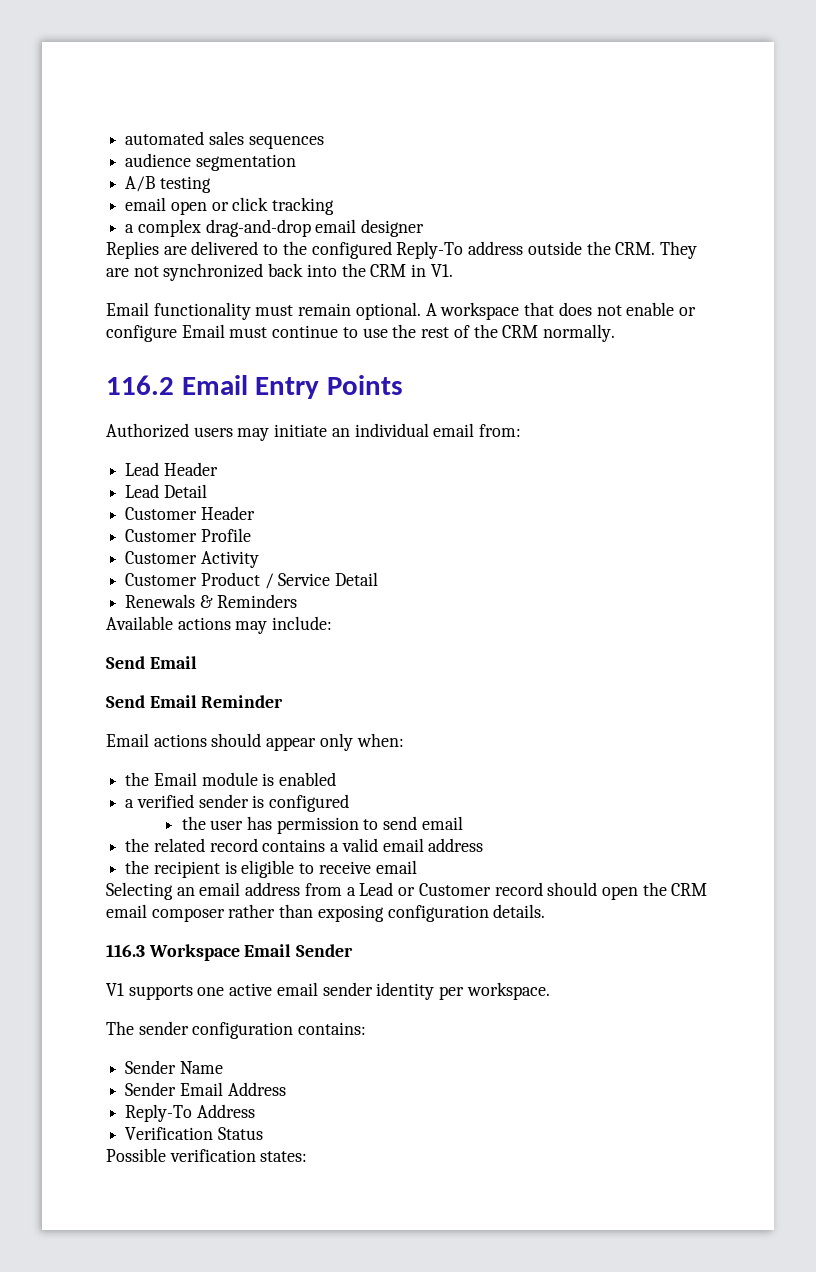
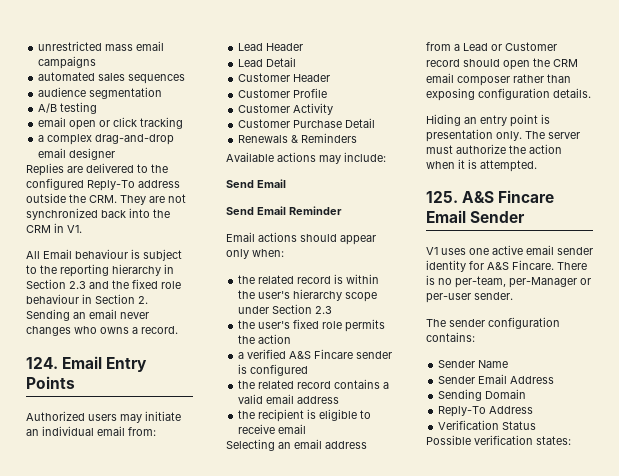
(125, 138) none -> [38,41,165,51] [38,56,97,69] unrestricted mass email campaigns //
[106,302,696,320] [106,324,615,342] [106,375,174,395] Email functionality must remain optional. A workspace that does not enable or configure Email must continue to use the rest of the CRM normally. // 116.2 -> [26,249,182,261] [26,264,174,277] [26,279,181,289] [26,294,148,304] [26,309,149,321] [26,326,178,336] [26,357,58,369] All Email behaviour is subject to the reporting hierarchy in Section 2.3 and the fixed role behaviour in Section 2. Sending an email never changes who owns a record. // 124.
[200,572,331,589] Product / Service -> [293,120,343,128] Purchase
[153,772,337,786] Email module is enabled -> [258,274,380,284] [238,289,378,302] [238,304,333,314] [238,319,386,332] [238,334,292,344] related record is within the user's hierarchy scope under Section 2.3 // the user's fixed role permits the action
(194, 801) none -> [289,349,354,359] A&S Fincare
[181,816,463,834] // the user has permission to send email -> (309, 370) none
[106,944,240,961] 116.3 Workspace -> [426,114,550,127] [426,129,580,142] [426,144,562,154] [426,159,537,172] [426,190,555,203] Hiding an entry point is presentation only. The server must authorize the action when it is attempted. // 125. A&S Fincare
[128,985,193,1000] supports -> [441,248,466,255] uses
[439,982,550,1000] per workspace. -> [469,260,587,270] [426,275,591,288] [426,292,513,303] for A&S Fincare. There is no per-team, per-Manager or per-user sender.
(286, 1089) none -> [438,389,527,401] // Sending Domain

